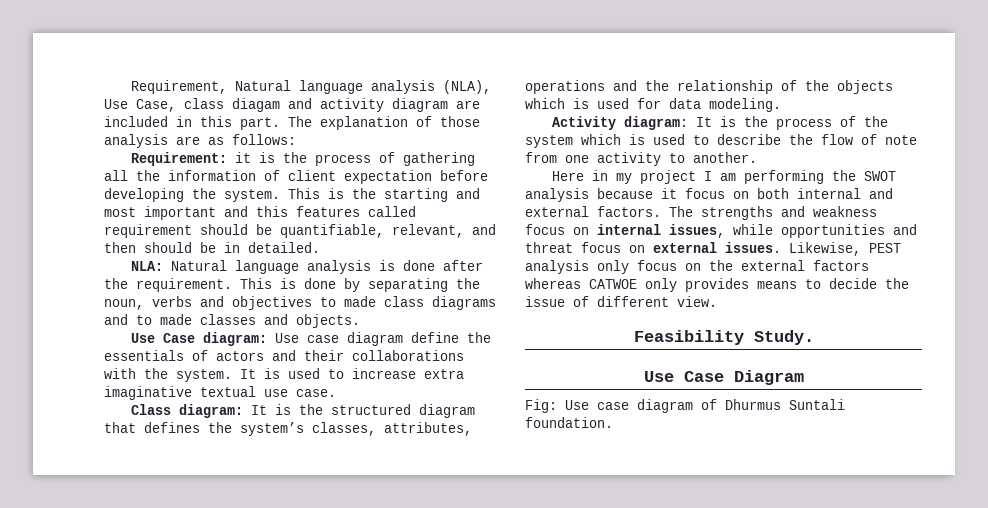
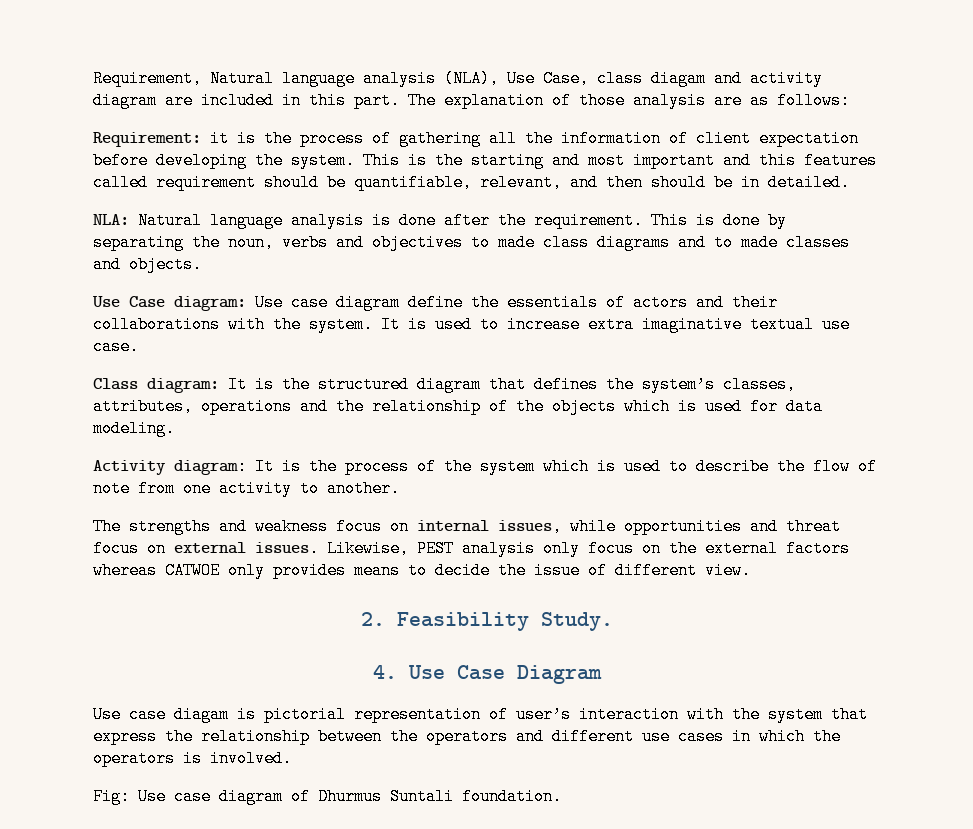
[552,170,897,184] [525,188,893,202] [525,206,661,217] Here in my project I am performing the SWOT analysis because it focus on both internal and external factors. -> (400, 488) none
(717, 301) none -> [360,612,385,626] 2.
(814, 337) none -> [372,665,397,679] 4.
(804, 377) none -> [93,706,868,723] [93,728,841,745] [93,750,292,767] // Use case diagam is pictorial representation of user’s interaction with the system that express the relationship between the operators and different use cases in which the operators is involved.

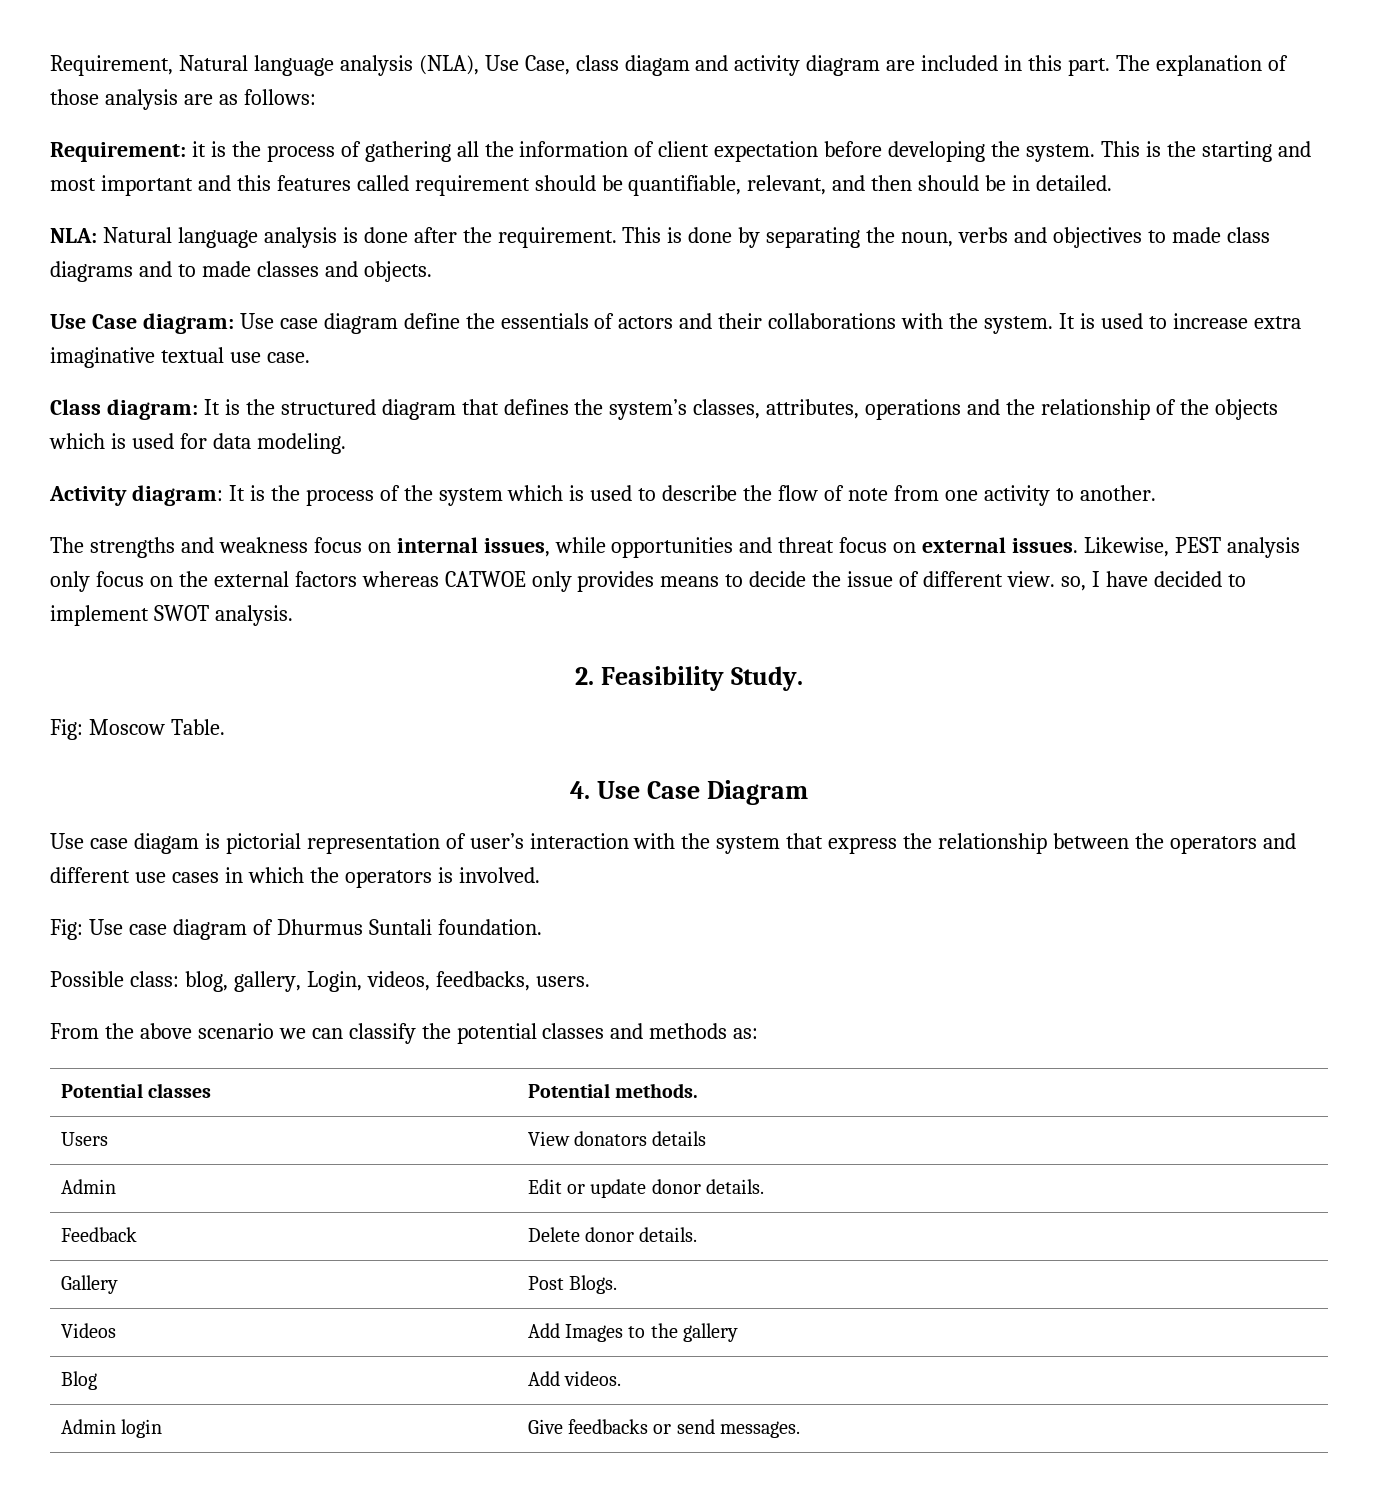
(751, 570) none -> [1060,571,1246,591] [50,605,293,626] so, I have decided to implement SWOT analysis.
(613, 621) none -> [50,719,225,740] // Fig: Moscow Table.
(562, 796) none -> [50,971,590,992] [50,1023,759,1044] [60,1083,212,1098] [527,1083,699,1098] [60,1132,108,1146] [527,1131,707,1146] [60,1179,116,1194] [527,1179,765,1198] [60,1227,137,1242] [527,1227,698,1242] [60,1275,118,1294] [527,1275,618,1294] [60,1323,116,1338] [527,1323,739,1342] [60,1371,97,1390] [527,1371,622,1386] [60,1419,163,1438] [527,1419,801,1438] // Possible class: blog, gallery, Login, videos, feedbacks, users. // From the above scenario we can classify the potential classes and methods as: // Potential classes | Potential methods. // Users | View donators details // Admin | Edit or update donor details. // Feedback | Delete donor details. // Gallery | Post Blogs. // Videos | Add Images to the gallery // Blog | Add videos. // Admin login | Give feedbacks or send messages.

